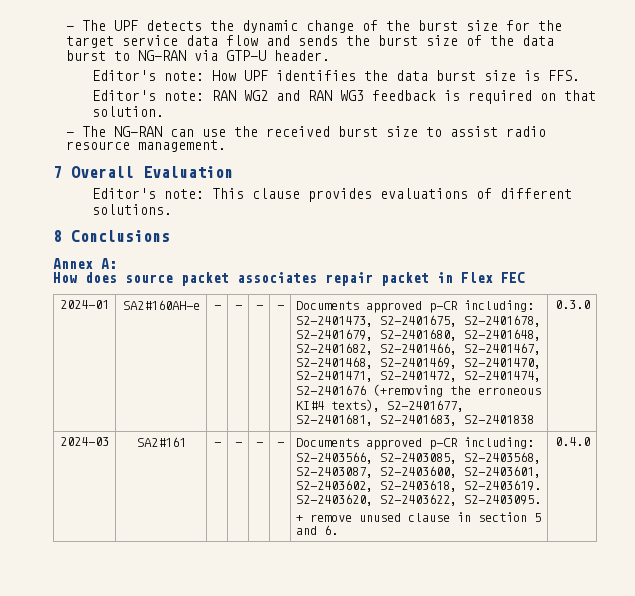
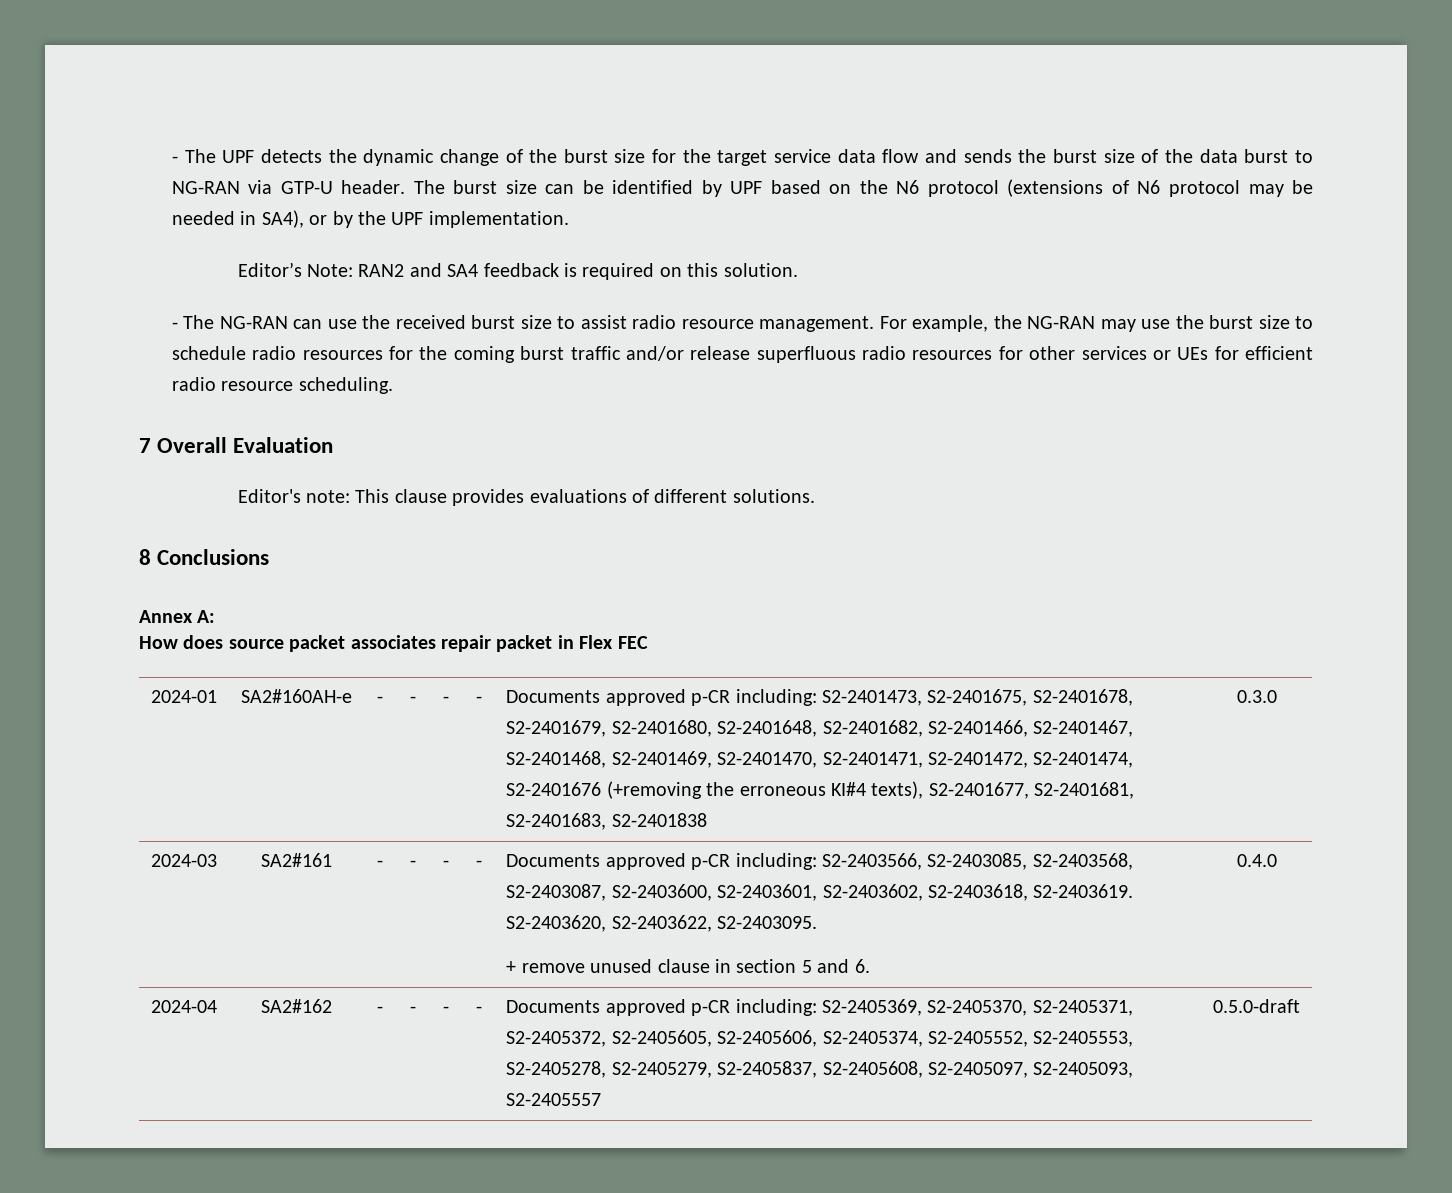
[91,70,580,81] [91,90,364,101] // Editor's note: How UPF identifies the data burst size is FFS. // Editor's note: RAN WG2 and RAN WG3 -> [413,179,1313,197] [171,210,569,228] [237,262,479,277] The burst size can be identified by UPF based on the N6 protocol (extensions of N6 protocol may be needed in SA4), or by the UPF implementation. // Editor’s Note: RAN2 and SA4
[563,90,596,101] that -> [687,263,719,277] this
(226, 146) none -> [879,315,1313,332] [171,346,1314,363] [171,377,393,394] For example, the NG-RAN may use the burst size to schedule radio resources for the coming burst traffic and/or release superfluous radio resources for other services or UEs for efficient radio resource scheduling.
(590, 441) none -> [151,1000,217,1013] [260,999,332,1013] [377,1006,383,1013] [410,1006,416,1013] [443,1006,449,1013] [476,1006,482,1013] [506,999,1133,1016] [506,1030,1134,1047] [506,1061,1134,1078] [506,1093,602,1106] [1213,999,1300,1013] // 2024-04 | SA2#162 | - | - | - | - | Documents approved p-CR including: S2-2405369, S2-2405370, S2-2405371, S2-2405372, S2-2405605, S2-2405606, S2-2405374, S2-2405552, S2-2405553, S2-2405278, S2-2405279, S2-2405837, S2-2405608, S2-2405097, S2-2405093, S2-2405557 | 0.5.0-draft

